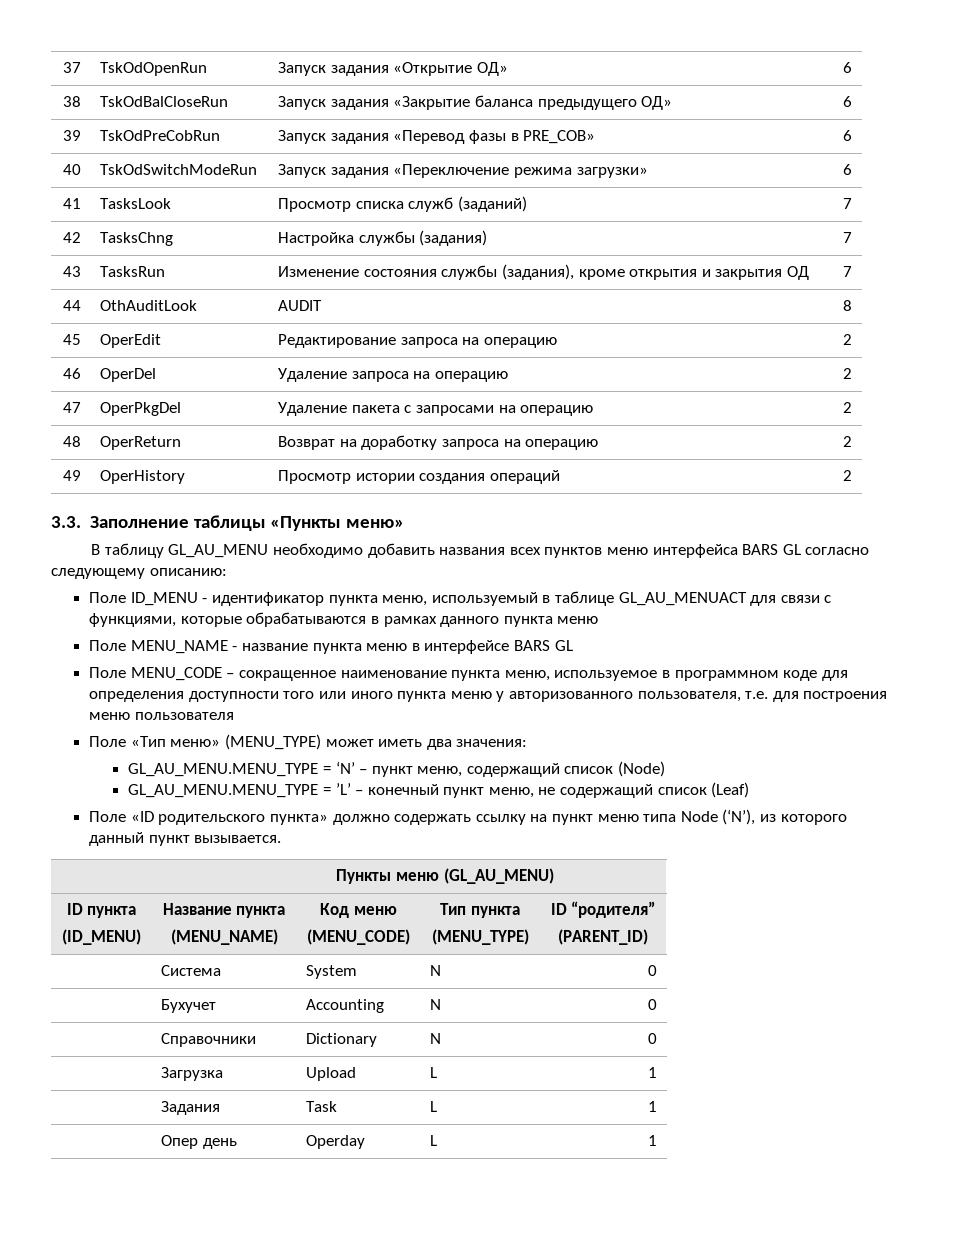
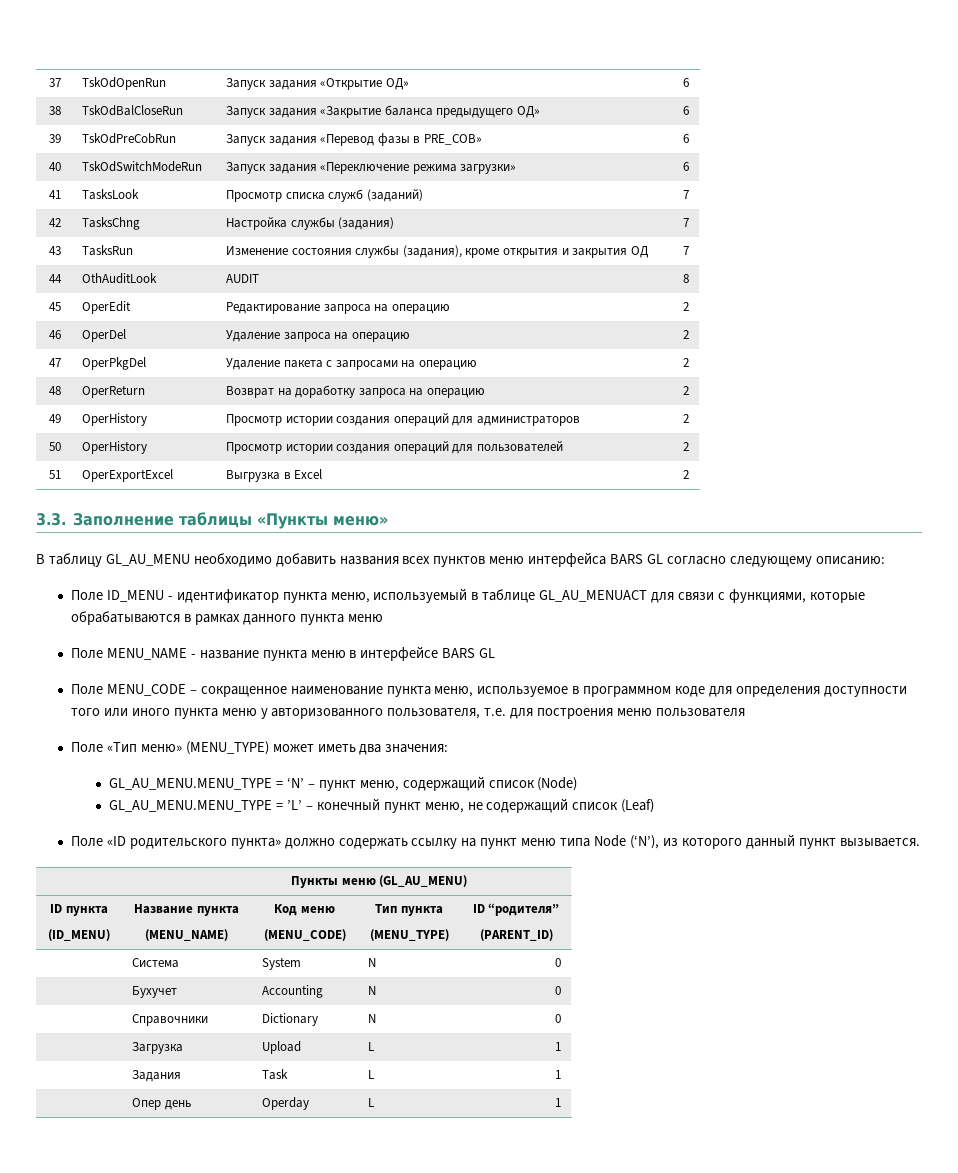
(560, 477) none -> [452,416,580,426] [682,414,689,423] [48,442,61,451] [82,441,148,454] [226,441,563,454] [682,442,689,451] [48,470,61,479] [82,469,174,482] [226,469,323,482] для администраторов | 2 // 50 | OperHistory | Просмотр истории создания операций для пользователей | 2 // 51 | OperExportExcel | Выгрузка в Excel

